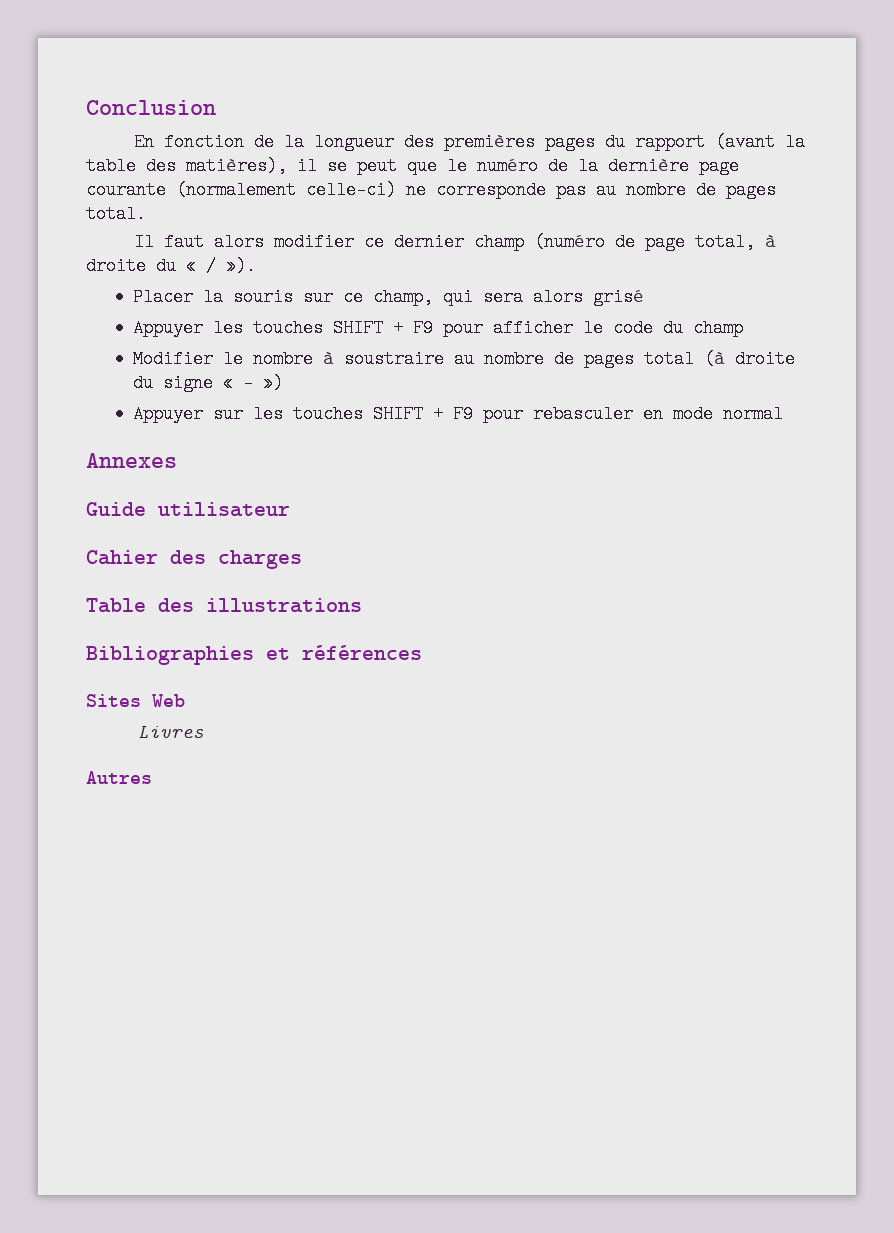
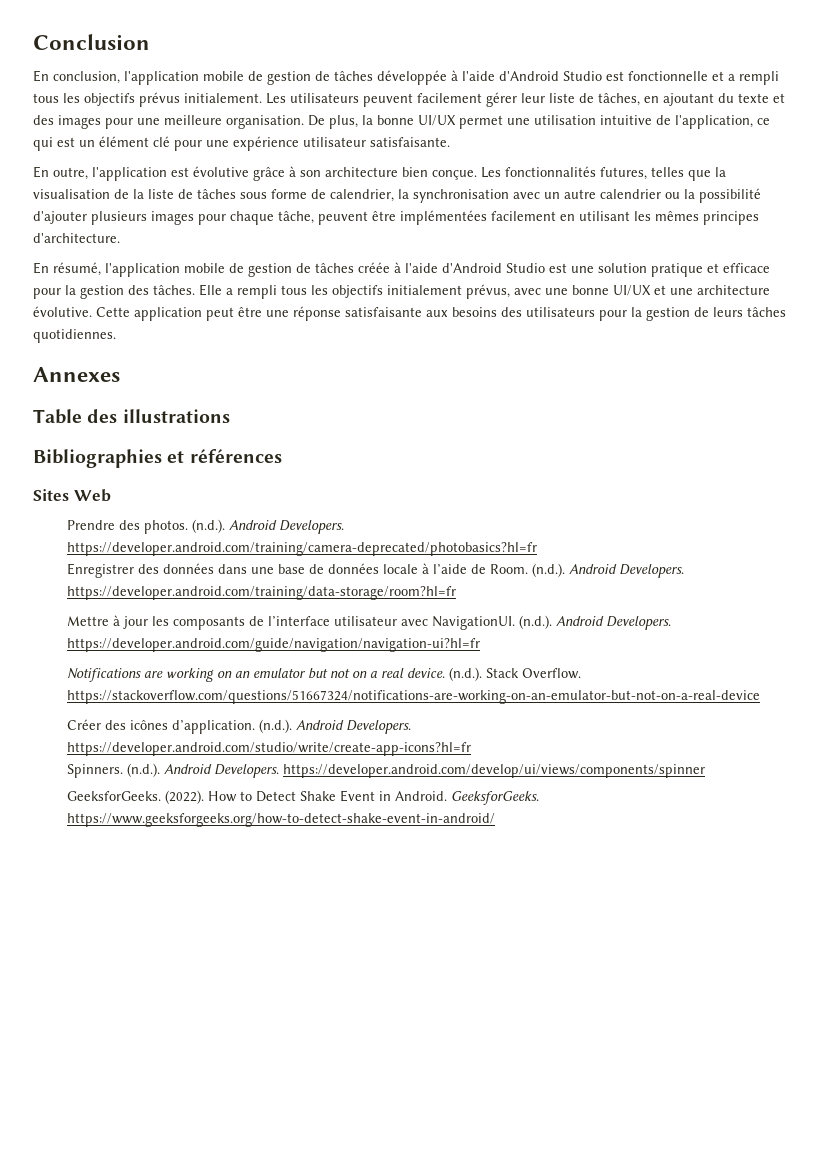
[163,133,805,151] [86,157,739,175] [86,181,776,199] [86,205,146,223] [133,233,776,251] [86,257,256,275] [133,288,645,306] [133,319,744,337] [133,350,796,368] [133,374,284,392] [133,405,784,423] [86,453,177,468] [86,502,290,517] [86,550,302,569] fonction de la longueur des premières pages du rapport (avant la table des matières), il se peut que le numéro de la dernière page courante (normalement celle-ci) ne corresponde pas au nombre de pages total. // Il faut alors modifier ce dernier champ (numéro de page total, à droite du « / »). // Placer la souris sur ce champ, qui sera alors grisé // Appuyer les touches SHIFT + F9 pour afficher le code du champ // Modifier le nombre à soustraire au nombre de pages total (à droite du signe « - ») // Appuyer sur les touches SHIFT + F9 pour rebasculer en mode normal // Annexes // Guide utilisateur // Cahier des charges -> [53,70,779,85] [33,92,785,107] [33,115,770,129] [33,136,450,151] [33,166,726,181] [33,188,761,203] [33,210,759,225] [33,233,120,243] [33,262,770,277] [33,284,770,299] [33,306,786,321] [33,329,116,343] [33,367,120,382] conclusion, l'application mobile de gestion de tâches développée à l'aide d'Android Studio est fonctionnelle et a rempli tous les objectifs prévus initialement. Les utilisateurs peuvent facilement gérer leur liste de tâches, en ajoutant du texte et des images pour une meilleure organisation. De plus, la bonne UI/UX permet une utilisation intuitive de l'application, ce qui est un élément clé pour une expérience utilisateur satisfaisante. // En outre, l'application est évolutive grâce à son architecture bien conçue. Les fonctionnalités futures, telles que la visualisation de la liste de tâches sous forme de calendrier, la synchronisation avec un autre calendrier ou la possibilité d'ajouter plusieurs images pour chaque tâche, peuvent être implémentées facilement en utilisant les mêmes principes d'architecture. // En résumé, l'application mobile de gestion de tâches créée à l'aide d'Android Studio est une solution pratique et efficace pour la gestion des tâches. Elle a rempli tous les objectifs initialement prévus, avec une bonne UI/UX et une architecture évolutive. Cette application peut être une réponse satisfaisante aux besoins des utilisateurs pour la gestion de leurs tâches quotidiennes. // Annexes
[137,726,204,738] [86,771,152,784] Livres // Autres -> [67,519,345,534] [67,542,538,556] [67,563,685,578] [67,586,457,600] [67,615,672,630] [67,638,481,652] [67,667,582,682] [67,690,761,704] [67,719,412,734] [67,742,472,756] [67,763,706,778] [67,790,540,805] [67,813,496,827] Prendre des photos. (n.d.). Android Developers. https://developer.android.com/training/camera-deprecated/photobasics?hl=fr // Enregistrer des données dans une base de données locale à l’aide de Room. (n.d.). Android Developers. https://developer.android.com/training/data-storage/room?hl=fr // Mettre à jour les composants de l’interface utilisateur avec NavigationUI. (n.d.). Android Developers. https://developer.android.com/guide/navigation/navigation-ui?hl=fr // Notifications are working on an emulator but not on a real device. (n.d.). Stack Overflow. https://stackoverflow.com/questions/51667324/notifications-are-working-on-an-emulator-but-not-on-a-real-device // Créer des icônes d’application. (n.d.). Android Developers. https://developer.android.com/studio/write/create-app-icons?hl=fr // Spinners. (n.d.). Android Developers. https://developer.android.com/develop/ui/views/components/spinner // GeeksforGeeks. (2022). How to Detect Shake Event in Android. GeeksforGeeks. https://www.geeksforgeeks.org/how-to-detect-shake-event-in-android/

